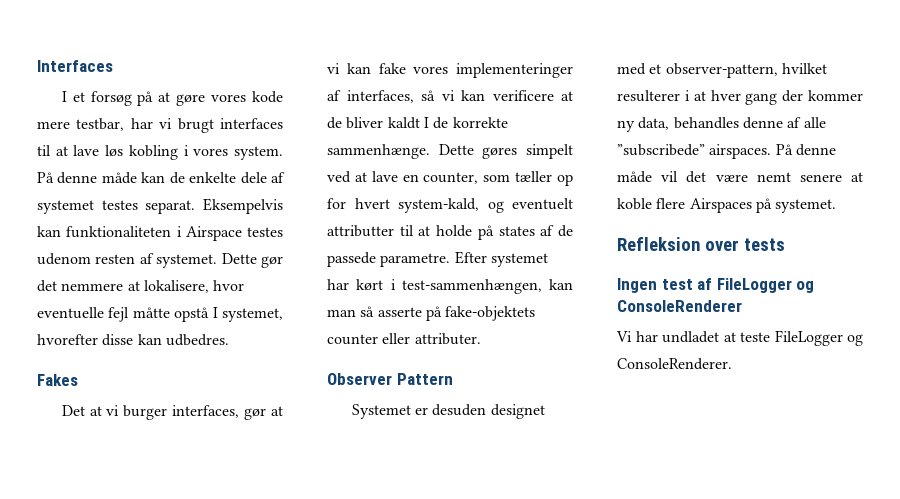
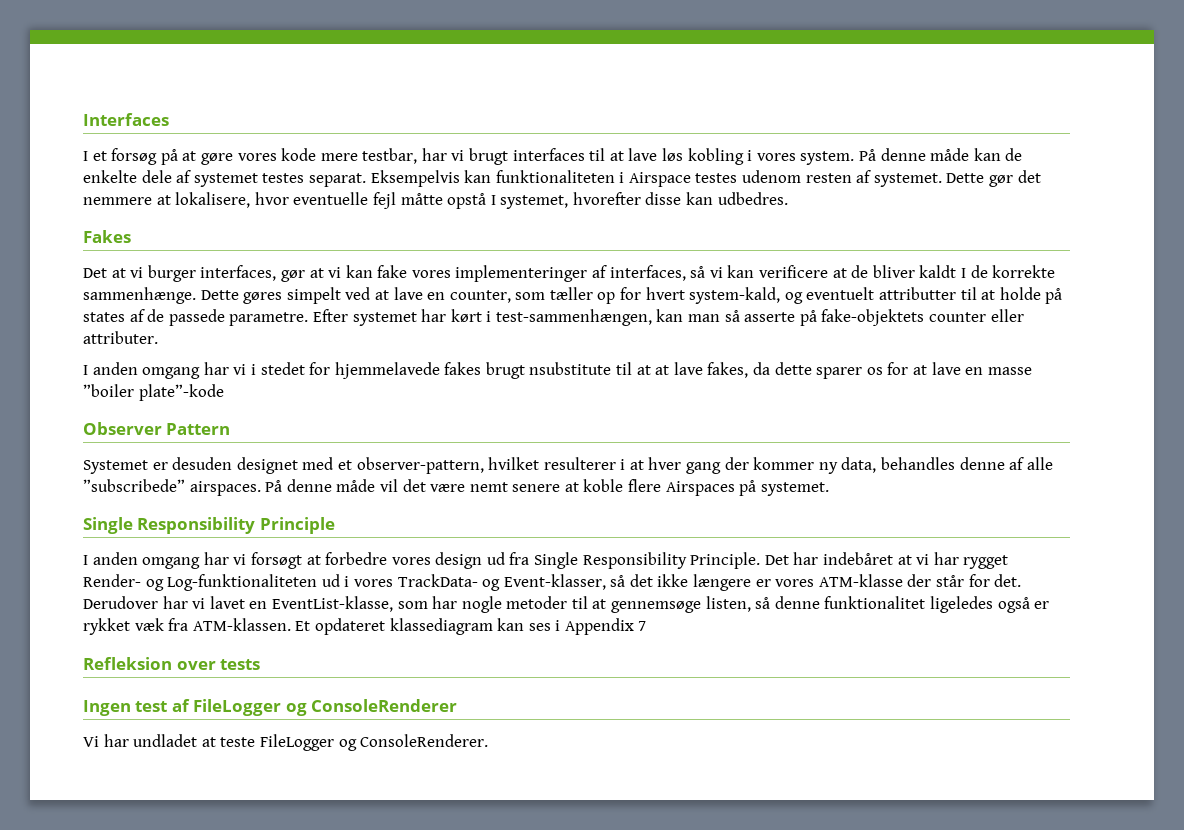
(481, 339) none -> [83,362,1032,379] [83,384,224,401] // I anden omgang har vi i stedet for hjemmelavede fakes brugt nsubstitute til at at lave fakes, da dette sparer os for at lave en masse ”boiler plate”-kode
(837, 206) none -> [83,517,335,534] [83,552,1009,569] [83,574,1022,591] [83,596,1050,613] [83,618,647,635] // Single Responsibility Principle // I anden omgang har vi forsøgt at forbedre vores design ud fra Single Responsibility Principle. Det har indebåret at vi har rygget Render- og Log-funktionaliteten ud i vores TrackData- og Event-klasser, så det ikke længere er vores ATM-klasse der står for det. Derudover har vi lavet en EventList-klasse, som har nogle metoder til at gennemsøge listen, så denne funktionalitet ligeledes også er rykket væk fra ATM-klassen. Et opdateret klassediagram kan ses i Appendix 7

